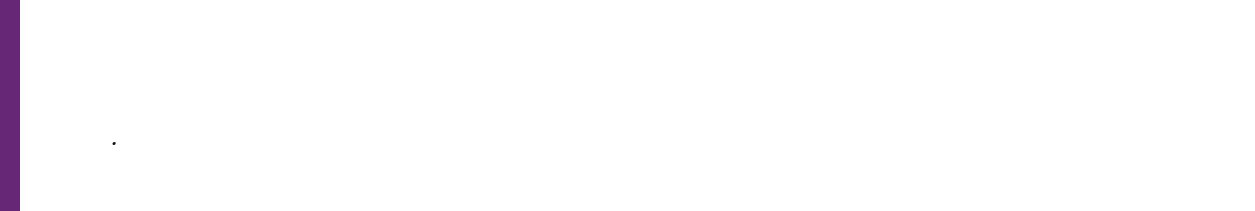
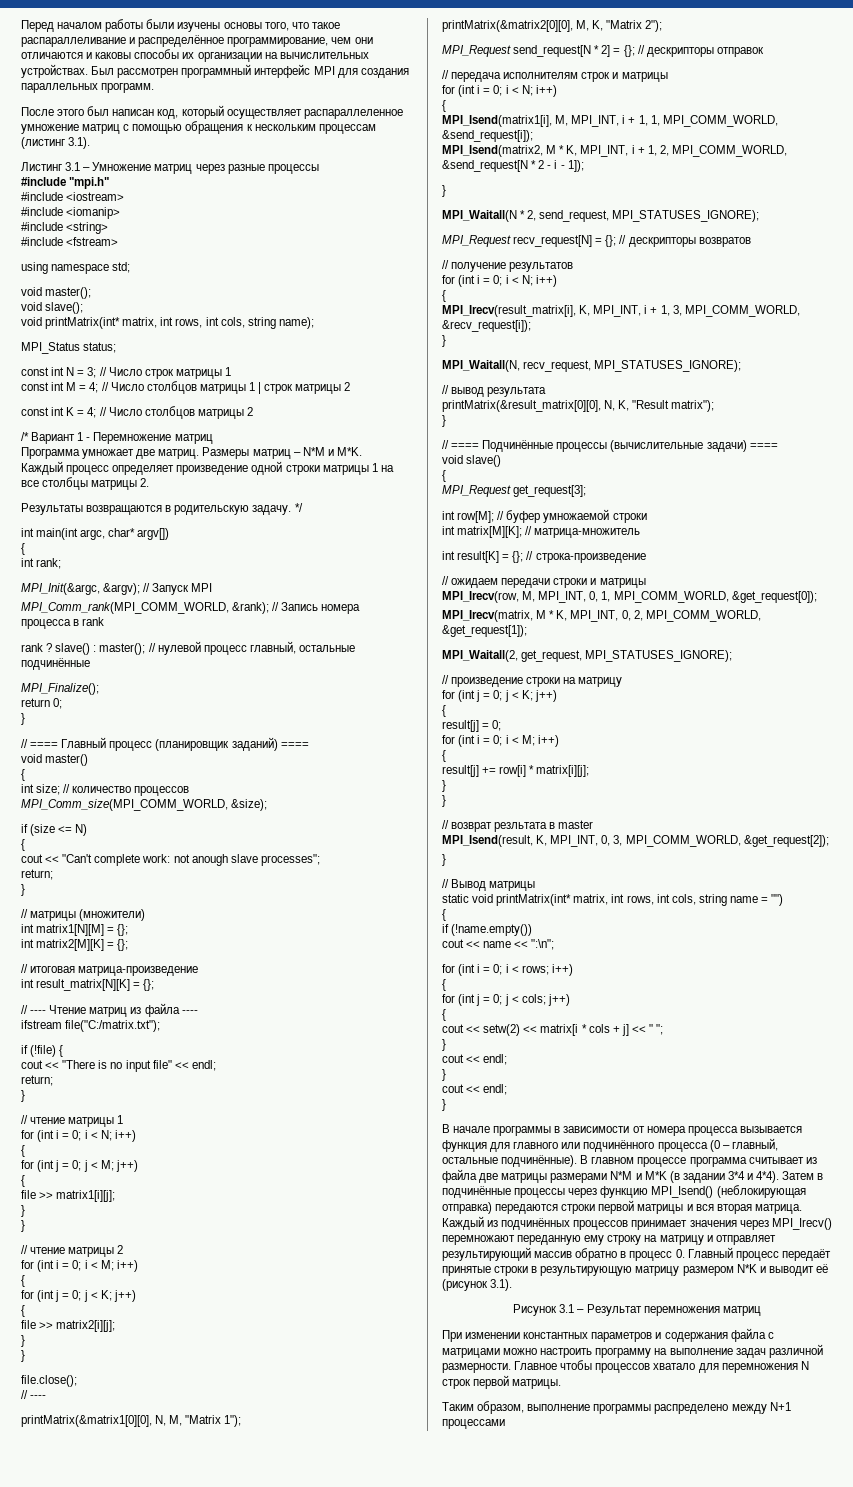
[111,142,117,145] . -> [21,19,340,32] [21,35,373,47] [21,49,369,62] [21,64,409,78] [21,83,155,93] [21,105,403,119] [21,121,376,134] [21,137,91,149] [21,162,319,174] [21,177,110,189] [21,192,125,201] [21,207,121,219] [21,222,109,234] [21,237,119,246] [21,262,131,274] [21,287,92,299] [21,302,84,314] [21,317,314,329] [21,342,117,354] [21,367,231,379] [21,381,351,394] [21,406,253,419] [21,432,213,444] [21,447,362,459] [21,461,394,475] [21,477,150,490] [21,503,303,515] [21,528,170,540] [21,543,25,555] [21,558,62,569] [21,583,213,595] [21,602,361,614] [21,617,105,629] [21,641,355,655] [21,658,90,670] [21,683,99,695] [21,698,63,709] [21,713,25,725] [21,737,309,751] [21,754,89,766] [21,769,25,781] [21,784,190,796] [21,799,268,811] [21,824,88,836] [21,839,25,851] [21,854,320,866] [21,869,53,880] [21,884,25,896] [21,909,146,921] [21,924,129,936] [21,939,129,951] [21,964,199,976] [21,979,155,991] [21,1003,198,1017] [21,1020,161,1032] [21,1045,64,1057] [21,1060,216,1072] [21,1075,53,1086] [21,1090,25,1102] [21,1115,124,1127] [21,1130,136,1142] [21,1145,25,1157] [21,1160,138,1172] [21,1175,25,1187] [21,1190,116,1202] [21,1205,25,1217] [21,1220,25,1232] [21,1245,124,1257] [21,1260,138,1272] [21,1275,25,1287] [21,1290,136,1302] [21,1305,25,1317] [21,1320,116,1332] [21,1335,25,1347] [21,1350,25,1362] [21,1375,77,1387] [21,1390,47,1399] [21,1415,242,1427] [442,20,663,32] [442,45,764,57] [442,70,668,82] [442,85,557,97] [442,100,446,112] [442,115,778,127] [442,130,533,142] [442,145,787,157] [442,160,584,172] [442,185,446,197] [442,210,760,222] [442,235,751,247] [442,260,574,272] [442,275,557,287] [442,290,446,302] [442,305,800,317] [442,320,531,332] [442,335,446,347] [442,360,742,372] [442,385,547,397] [442,400,715,412] [442,415,446,427] [442,440,778,452] [442,455,502,467] [442,470,446,482] [442,485,587,497] [442,509,647,523] [442,526,641,538] [442,551,646,563] [442,576,646,588] [442,591,817,603] [442,610,761,622] [442,625,527,637] [442,650,733,662] [442,675,623,687] [442,690,557,702] [442,705,446,717] [442,720,502,732] [442,735,559,747] [442,750,446,762] [442,765,590,777] [442,780,446,792] [442,795,446,807] [442,820,594,832] [442,835,829,847] [442,854,446,866] [442,879,536,891] [442,894,784,906] [442,909,446,921] [442,924,533,936] [442,939,555,950] [442,964,573,976] [442,979,446,991] [442,994,570,1006] [442,1009,446,1021] [442,1024,664,1036] [442,1039,446,1051] [442,1054,508,1065] [442,1069,446,1081] [442,1084,508,1095] [442,1099,446,1111] [442,1124,802,1136] [442,1138,778,1152] [442,1155,817,1167] [442,1169,824,1183] [442,1185,806,1198] [442,1200,802,1214] [442,1216,832,1230] [442,1235,776,1245] [442,1247,831,1261] [442,1264,828,1276] [442,1279,513,1291] [513,1304,761,1316] [442,1328,774,1342] [442,1344,823,1358] [442,1360,809,1373] [442,1375,562,1389] [442,1401,791,1414] [442,1419,505,1429] Перед началом работы были изучены основы того, что такое распараллеливание и распределённое программирование, чем они отличаются и каковы способы их организации на вычислительных устройствах. Был рассмотрен программный интерфейс MPI для создания параллельных программ. // После этого был написан код, который осуществляет распараллеленное умножение матриц с помощью обращения к нескольким процессам (листинг 3.1). // Листинг 3.1 – Умножение матриц через разные процессы // #include "mpi.h" // #include <iostream> // #include <iomanip> // #include <string> // #include <fstream> // using namespace std; // void master(); // void slave(); // void printMatrix(int* matrix, int rows, int cols, string name); // MPI_Status status; // const int N = 3; // Число строк матрицы 1 // const int M = 4; // Число столбцов матрицы 1 | строк матрицы 2 // const int K = 4; // Число столбцов матрицы 2 // /* Вариант 1 - Перемножение матриц // Программа умножает две матриц. Размеры матриц – N*M и M*K. // Каждый процесс определяет произведение одной строки матрицы 1 на все столбцы матрицы 2. // Результаты возвращаются в родительскую задачу. */ // int main(int argc, char* argv[]) // { // int rank; // MPI_Init(&argc, &argv); // Запуск MPI // MPI_Comm_rank(MPI_COMM_WORLD, &rank); // Запись номера процесса в rank // rank ? slave() : master(); // нулевой процесс главный, остальные подчинённые // MPI_Finalize(); // return 0; // } // // ==== Главный процесс (планировщик заданий) ==== // void master() // { // int size; // количество процессов // MPI_Comm_size(MPI_COMM_WORLD, &size); // if (size <= N) // { // cout << "Can't complete work: not anough slave processes"; // return; // } // // матрицы (множители) // int matrix1[N][M] = {}; // int matrix2[M][K] = {}; // // итоговая матрица-произведение // int result_matrix[N][K] = {}; // // ---- Чтение матриц из файла ---- // ifstream file("C:/matrix.txt"); // if (!file) { // cout << "There is no input file" << endl; // return; // } // // чтение матрицы 1 // for (int i = 0; i < N; i++) // { // for (int j = 0; j < M; j++) // { // file >> matrix1[i][j]; // } // } // // чтение матрицы 2 // for (int i = 0; i < M; i++) // { // for (int j = 0; j < K; j++) // { // file >> matrix2[i][j]; // } // } // file.close(); // // ---- // printMatrix(&matrix1[0][0], N, M, "Matrix 1"); // printMatrix(&matrix2[0][0], M, K, "Matrix 2"); // MPI_Request send_request[N * 2] = {}; // дескрипторы отправок // // передача исполнителям строк и матрицы // for (int i = 0; i < N; i++) // { // MPI_Isend(matrix1[i], M, MPI_INT, i + 1, 1, MPI_COMM_WORLD, &send_request[i]); // MPI_Isend(matrix2, M * K, MPI_INT, i + 1, 2, MPI_COMM_WORLD, &send_request[N * 2 - i - 1]); // } // MPI_Waitall(N * 2, send_request, MPI_STATUSES_IGNORE); // MPI_Request recv_request[N] = {}; // дескрипторы возвратов // // получение результатов // for (int i = 0; i < N; i++) // { // MPI_Irecv(result_matrix[i], K, MPI_INT, i + 1, 3, MPI_COMM_WORLD, &recv_request[i]); // } // MPI_Waitall(N, recv_request, MPI_STATUSES_IGNORE); // // вывод результата // printMatrix(&result_matrix[0][0], N, K, "Result matrix"); // } // // ==== Подчинённые процессы (вычислительные задачи) ==== // void slave() // { // MPI_Request get_request[3]; // int row[M]; // буфер умножаемой строки // int matrix[M][K]; // матрица-множитель // int result[K] = {}; // строка-произведение // // ожидаем передачи строки и матрицы // MPI_Irecv(row, M, MPI_INT, 0, 1, MPI_COMM_WORLD, &get_request[0]); // MPI_Irecv(matrix, M * K, MPI_INT, 0, 2, MPI_COMM_WORLD, &get_request[1]); // MPI_Waitall(2, get_request, MPI_STATUSES_IGNORE); // // произведение строки на матрицу // for (int j = 0; j < K; j++) // { // result[j] = 0; // for (int i = 0; i < M; i++) // { // result[j] += row[i] * matrix[i][j]; // } // } // // возврат резльтата в master // MPI_Isend(result, K, MPI_INT, 0, 3, MPI_COMM_WORLD, &get_request[2]); // } // // Вывод матрицы // static void printMatrix(int* matrix, int rows, int cols, string name = "") // { // if (!name.empty()) // cout << name << ":\n"; // for (int i = 0; i < rows; i++) // { // for (int j = 0; j < cols; j++) // { // cout << setw(2) << matrix[i * cols + j] << " "; // } // cout << endl; // } // cout << endl; // } // В начале программы в зависимости от номера процесса вызывается функция для главного или подчинённого процесса (0 – главный, остальные подчинённые). В главном процессе программа считывает из файла две матрицы размерами N*M и M*K (в задании 3*4 и 4*4). Затем в подчинённые процессы через функцию MPI_Isend() (неблокирующая отправка) передаются строки первой матрицы и вся вторая матрица. Каждый из подчинённых процессов принимает значения через MPI_Irecv() перемножают переданную ему строку на матрицу и отправляет результирующий массив обратно в процесс 0. Главный процесс передаёт принятые строки в результирующую матрицу размером N*K и выводит её (рисунок 3.1). // Рисунок 3.1 – Результат перемножения матриц // При изменении константных параметров и содержания файла с матрицами можно настроить программу на выполнение задач различной размерности. Главное чтобы процессов хватало для перемножения N строк первой матрицы. // Таким образом, выполнение программы распределено между N+1 процессами

